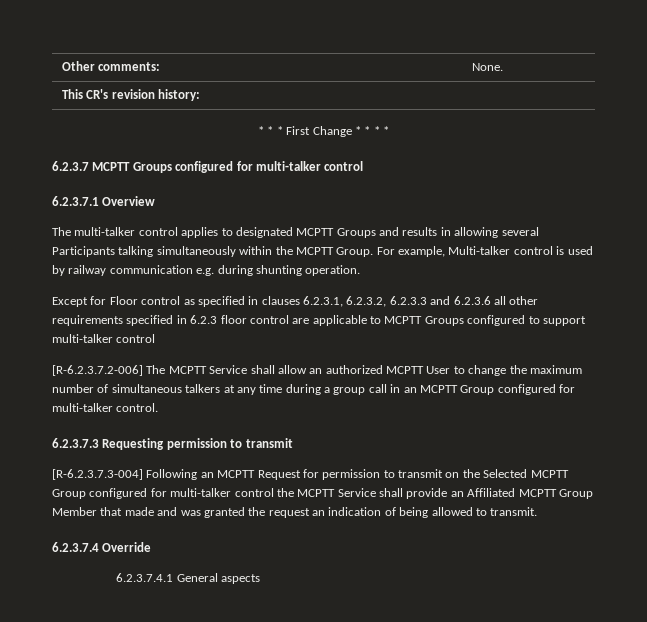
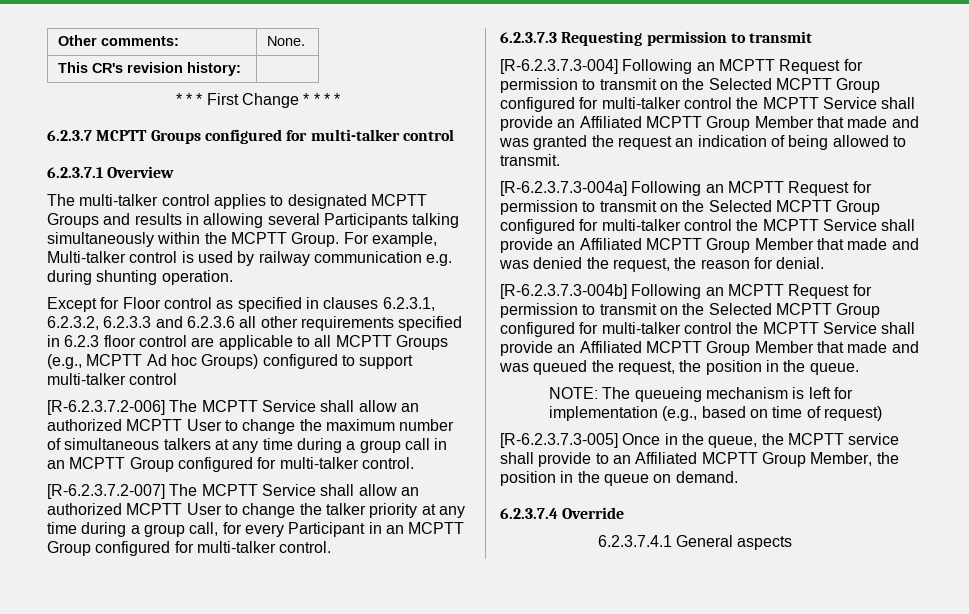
[384,316,464,326] MCPTT Groups -> [314,335,448,350] [47,354,259,369] all MCPTT Groups (e.g., MCPTT Ad hoc Groups)
(159, 407) none -> [47,484,419,499] [47,503,465,518] [47,522,465,537] [47,541,332,556] // [R-6.2.3.7.2-007] The MCPTT Service shall allow an authorized MCPTT User to change the talker priority at any time during a group call, for every Participant in an MCPTT Group configured for multi-talker control.
(538, 511) none -> [500,181,872,196] [500,200,881,215] [500,219,916,234] [500,238,919,253] [499,257,825,272] [500,284,872,299] [500,303,881,318] [500,322,916,337] [500,341,919,356] [499,360,859,375] [548,387,853,402] [548,406,882,421] [500,433,900,448] [500,452,899,467] [500,471,738,486] // [R-6.2.3.7.3-004a] Following an MCPTT Request for permission to transmit on the Selected MCPTT Group configured for multi-talker control the MCPTT Service shall provide an Affiliated MCPTT Group Member that made and was denied the request, the reason for denial. // [R-6.2.3.7.3-004b] Following an MCPTT Request for permission to transmit on the Selected MCPTT Group configured for multi-talker control the MCPTT Service shall provide an Affiliated MCPTT Group Member that made and was queued the request, the position in the queue. // NOTE: The queueing mechanism is left for implementation (e.g., based on time of request) // [R-6.2.3.7.3-005] Once in the queue, the MCPTT service shall provide to an Affiliated MCPTT Group Member, the position in the queue on demand.

